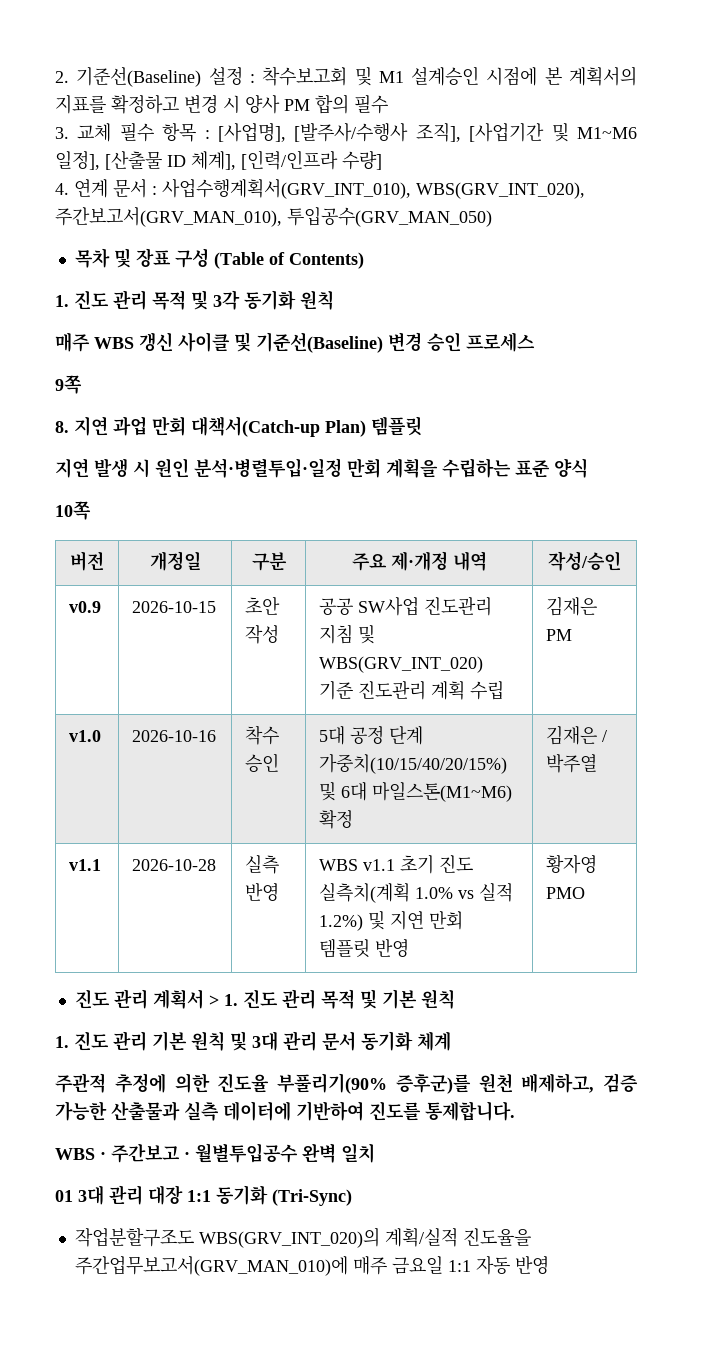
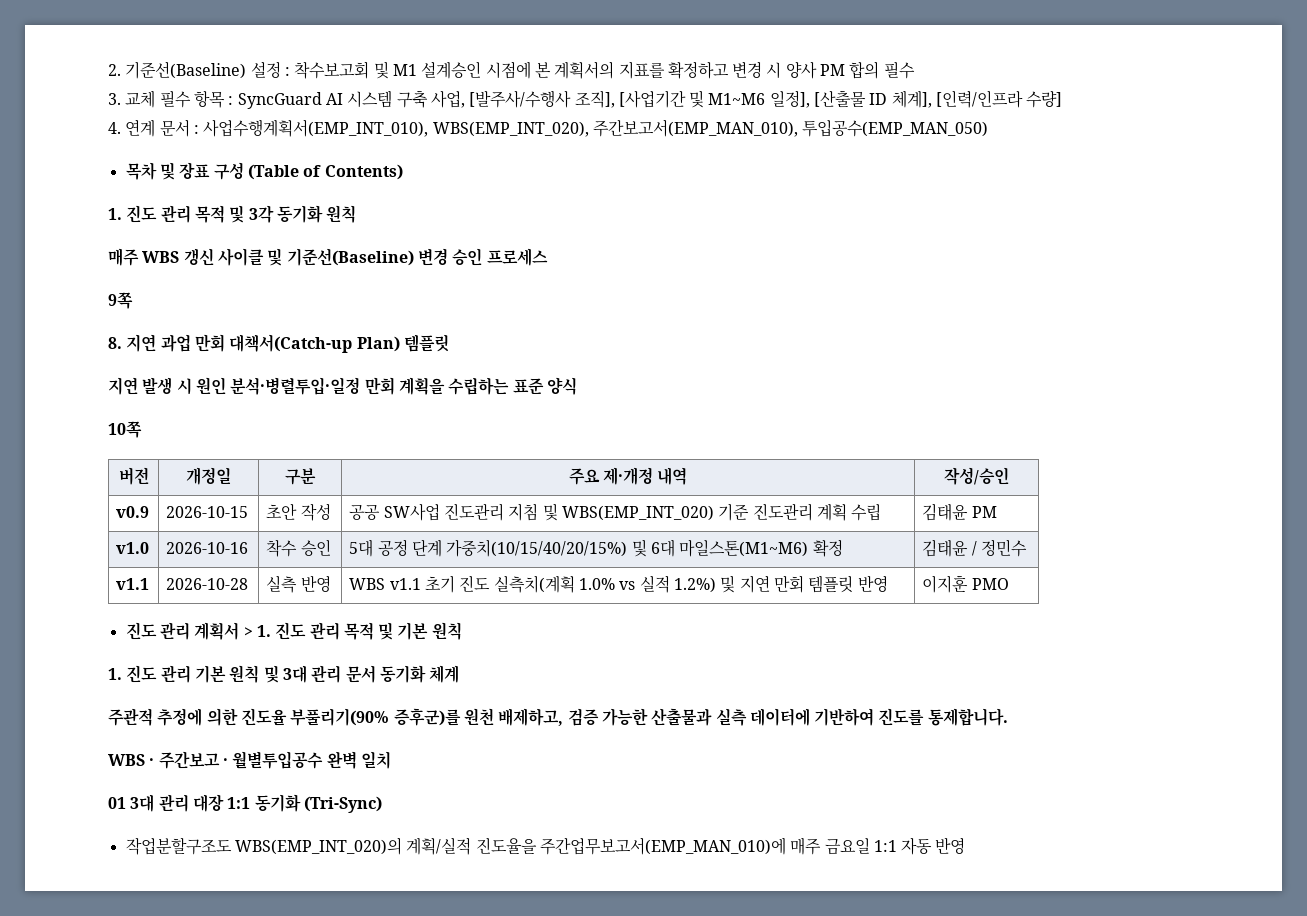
[218,122,286,142] [사업명], -> [237,90,465,109] SyncGuard AI 시스템 구축 사업,
[162,179,585,199] [55,207,492,227] 사업수행계획서(GRV_INT_010), WBS(GRV_INT_020), 주간보고서(GRV_MAN_010), 투입공수(GRV_MAN_050) -> [203,119,989,137] 사업수행계획서(EMP_INT_010), WBS(EMP_INT_020), 주간보고서(EMP_MAN_010), 투입공수(EMP_MAN_050)
[319,656,484,673] WBS(GRV_INT_020) -> [561,505,714,521] WBS(EMP_INT_020)
[546,597,598,616] 김재은 -> [922,503,969,521] 김태윤
[546,726,608,745] [546,754,598,773] 김재은 / 박주열 -> [922,539,1028,557] 김태윤 / 정민수
[546,854,598,874] 황자영 -> [922,575,969,593] 이지훈
[198,1227,380,1248] WBS(GRV_INT_020)의 -> [234,837,402,855] WBS(EMP_INT_020)의
[74,1256,348,1276] 주간업무보고서(GRV_MAN_010)에 -> [539,837,786,855] 주간업무보고서(EMP_MAN_010)에

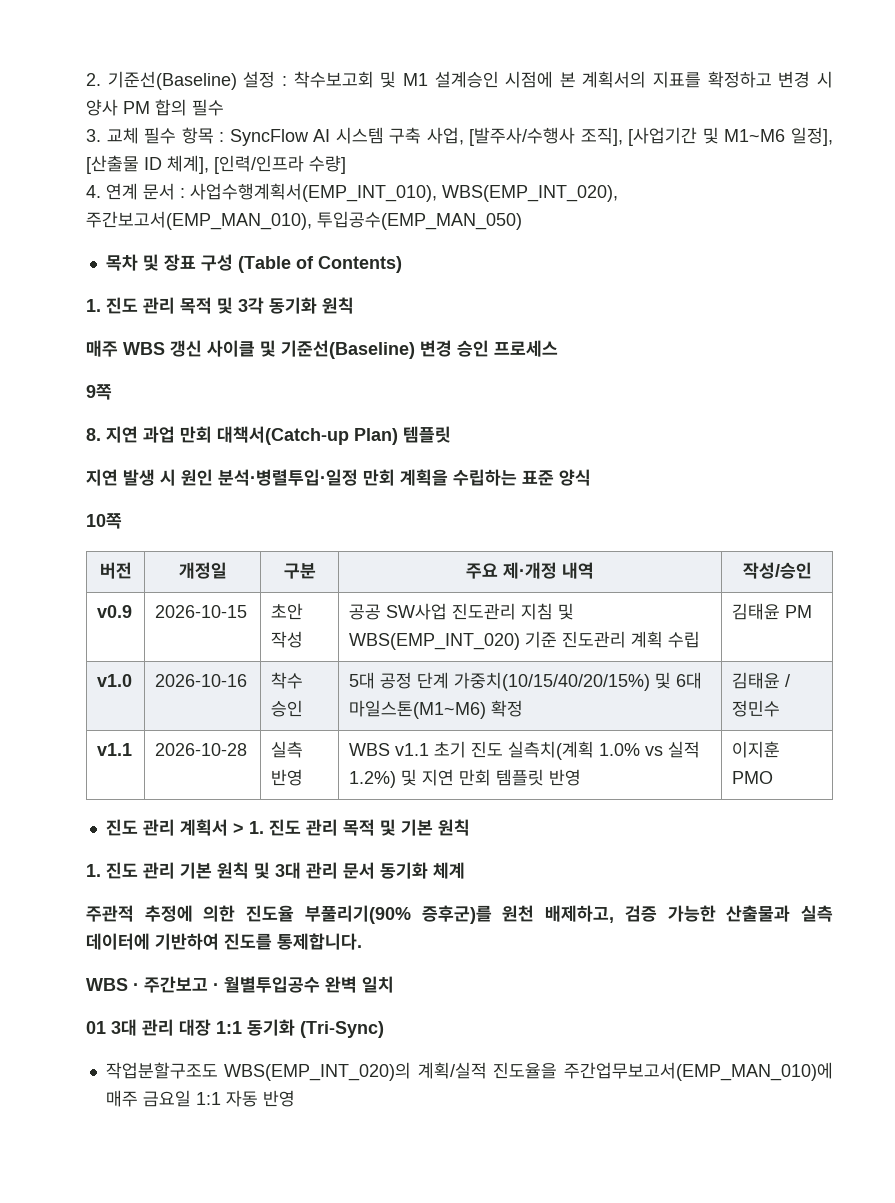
[237,92,322,109] SyncGuard -> [229,129,309,146] SyncFlow

